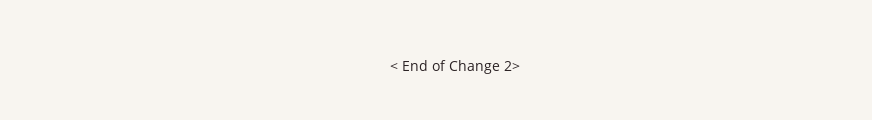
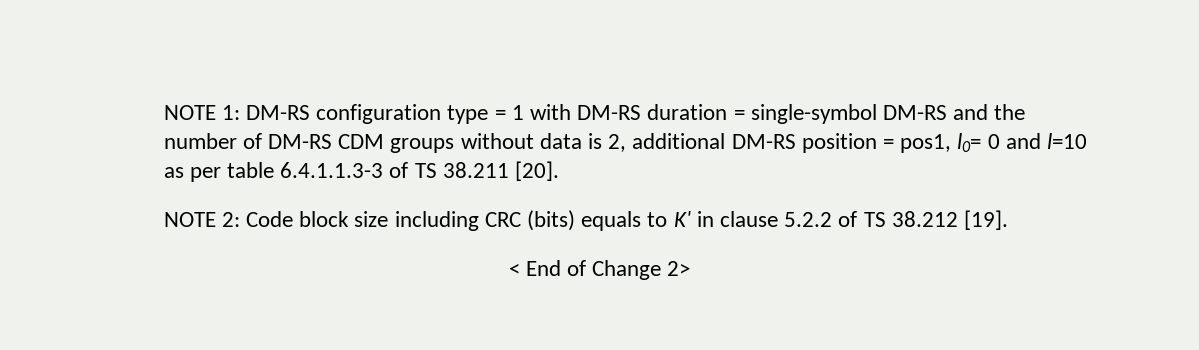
(389, 67) none -> [163,104,1026,124] [163,133,1088,153] [163,161,559,182] [163,210,1009,231] NOTE 1: DM-RS configuration type = 1 with DM-RS duration = single-symbol DM-RS and the number of DM-RS CDM groups without data is 2, additional DM-RS position = pos1, l0= 0 and l=10 as per table 6.4.1.1.3-3 of TS 38.211 [20]. // NOTE 2: Code block size including CRC (bits) equals to K' in clause 5.2.2 of TS 38.212 [19]. //

